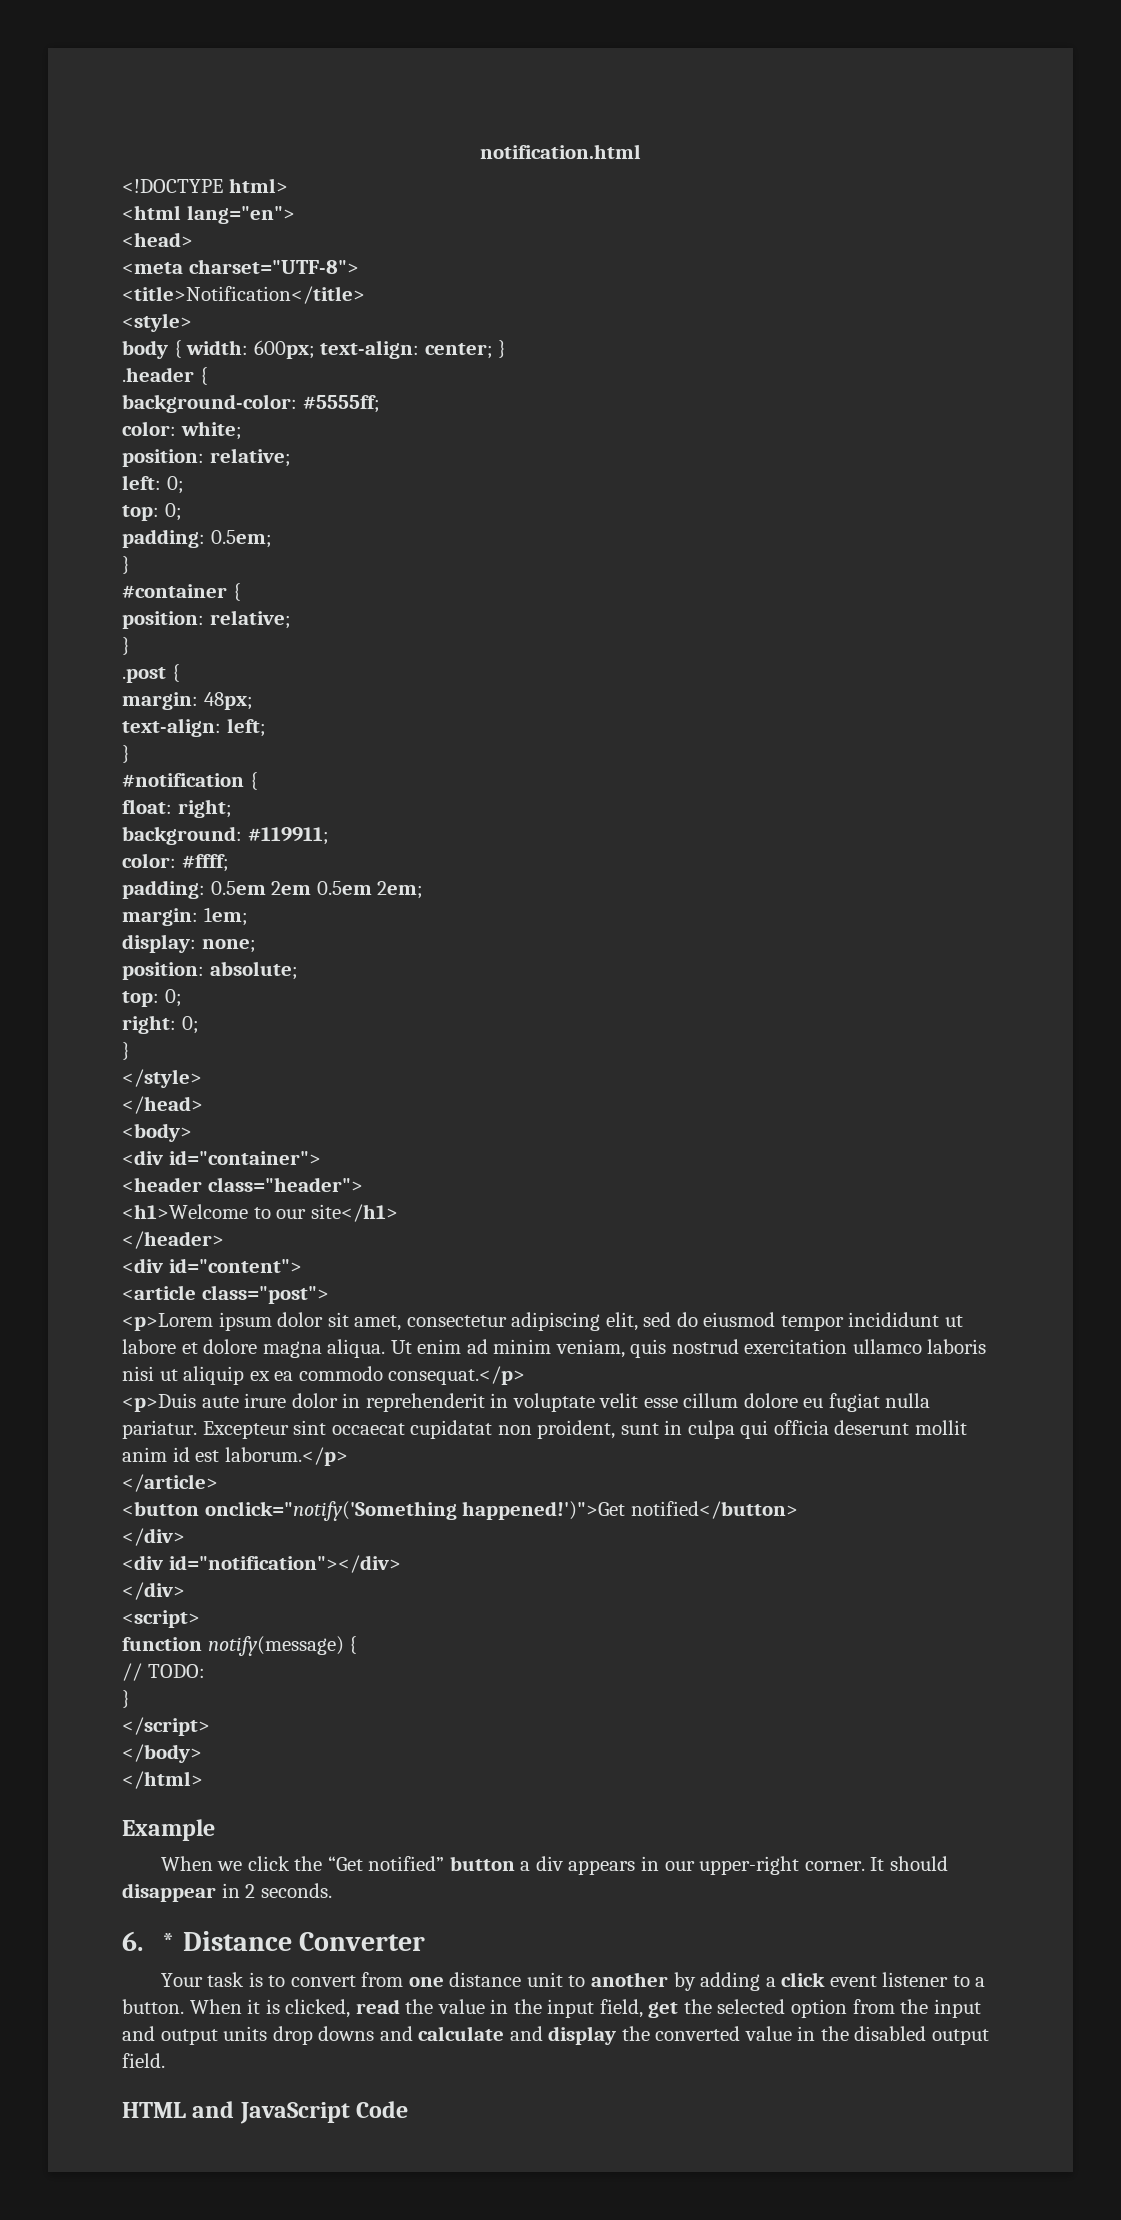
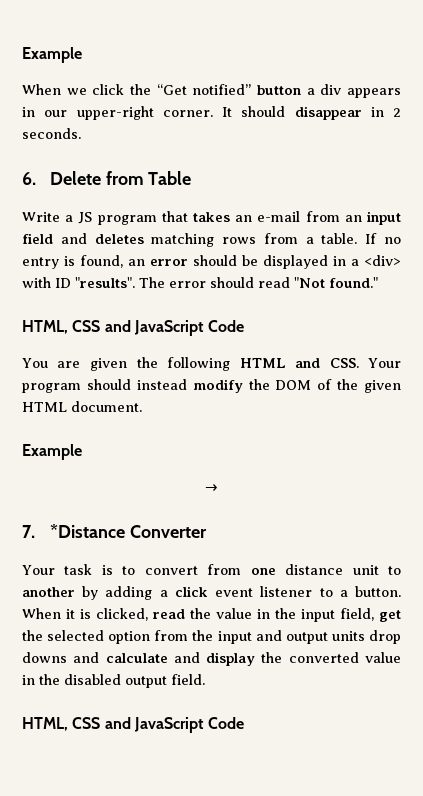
[480,144,641,159] [122,178,288,193] [122,205,295,224] [122,232,193,247] [122,259,359,274] [122,286,365,304] [122,313,192,332] [122,340,507,359] [122,367,208,385] [122,394,380,413] [122,421,242,440] [122,448,291,467] [122,475,184,494] [122,503,182,521] [122,529,272,548] [122,556,130,574] [122,583,241,601] [122,610,291,629] [122,637,130,655] [122,664,180,683] [122,692,253,710] [122,718,266,737] [122,745,130,763] [122,772,258,790] [122,799,232,818] [122,826,329,845] [122,853,229,872] [122,880,424,899] [122,907,248,926] [122,934,256,953] [122,961,298,980] [122,989,182,1007] [122,1015,199,1034] [122,1042,130,1060] [122,1069,202,1088] [122,1096,203,1114] [122,1123,192,1142] [122,1150,321,1165] [122,1177,363,1192] [122,1204,398,1222] [122,1231,224,1249] [122,1258,302,1273] [122,1285,329,1304] [122,1312,963,1331] [122,1339,987,1358] [122,1366,526,1385] [122,1393,931,1412] [122,1420,967,1439] [122,1447,348,1466] [122,1474,218,1492] [122,1501,798,1521] [122,1528,185,1546] [122,1555,401,1573] [122,1582,185,1600] [122,1610,200,1628] [122,1636,358,1656] [122,1663,205,1681] [122,1690,130,1708] [122,1717,210,1736] [122,1744,202,1763] [122,1771,203,1789] notification.html // <!DOCTYPE html> // <html lang="en"> // <head> // <meta charset="UTF-8"> // <title>Notification</title> // <style> // body { width: 600px; text-align: center; } // .header { // background-color: #5555ff; // color: white; // position: relative; // left: 0; // top: 0; // padding: 0.5em; // } // #container { // position: relative; // } // .post { // margin: 48px; // text-align: left; // } // #notification { // float: right; // background: #119911; // color: #ffff; // padding: 0.5em 2em 0.5em 2em; // margin: 1em; // display: none; // position: absolute; // top: 0; // right: 0; // } // </style> // </head> // <body> // <div id="container"> // <header class="header"> // <h1>Welcome to our site</h1> // </header> // <div id="content"> // <article class="post"> // <p>Lorem ipsum dolor sit amet, consectetur adipiscing elit, sed do eiusmod tempor incididunt ut labore et dolore magna aliqua. Ut enim ad minim veniam, quis nostrud exercitation ullamco laboris nisi ut aliquip ex ea commodo consequat.</p> // <p>Duis aute irure dolor in reprehenderit in voluptate velit esse cillum dolore eu fugiat nulla pariatur. Excepteur sint occaecat cupidatat non proident, sunt in culpa qui officia deserunt mollit anim id est laborum.</p> // </article> // <button onclick="notify('Something happened!')">Get notified</button> // </div> // <div id="notification"></div> // </div> // <script> // function notify(message) { // // TODO: // } // </script> // </body> // </html> // -> (22, 55) none
[162,1931,292,1951] * Distance -> [49,171,192,185] [22,211,401,225] [22,233,401,247] [22,255,401,269] [22,277,378,288] [22,320,245,336] [22,357,402,371] [22,379,401,393] [22,401,142,412] [22,444,82,460] [205,484,218,492] [22,524,125,538] Delete from Table // Write a JS program that takes an e-mail from an input field and deletes matching rows from a table. If no entry is found, an error should be displayed in a <div> with ID "results". The error should read "Not found." // HTML, CSS and JavaScript Code // You are given the following HTML and CSS. Your program should instead modify the DOM of the given HTML document. // Example // → // 7. *Distance
[122,2102,186,2118] HTML -> [22,717,101,731] HTML, CSS

